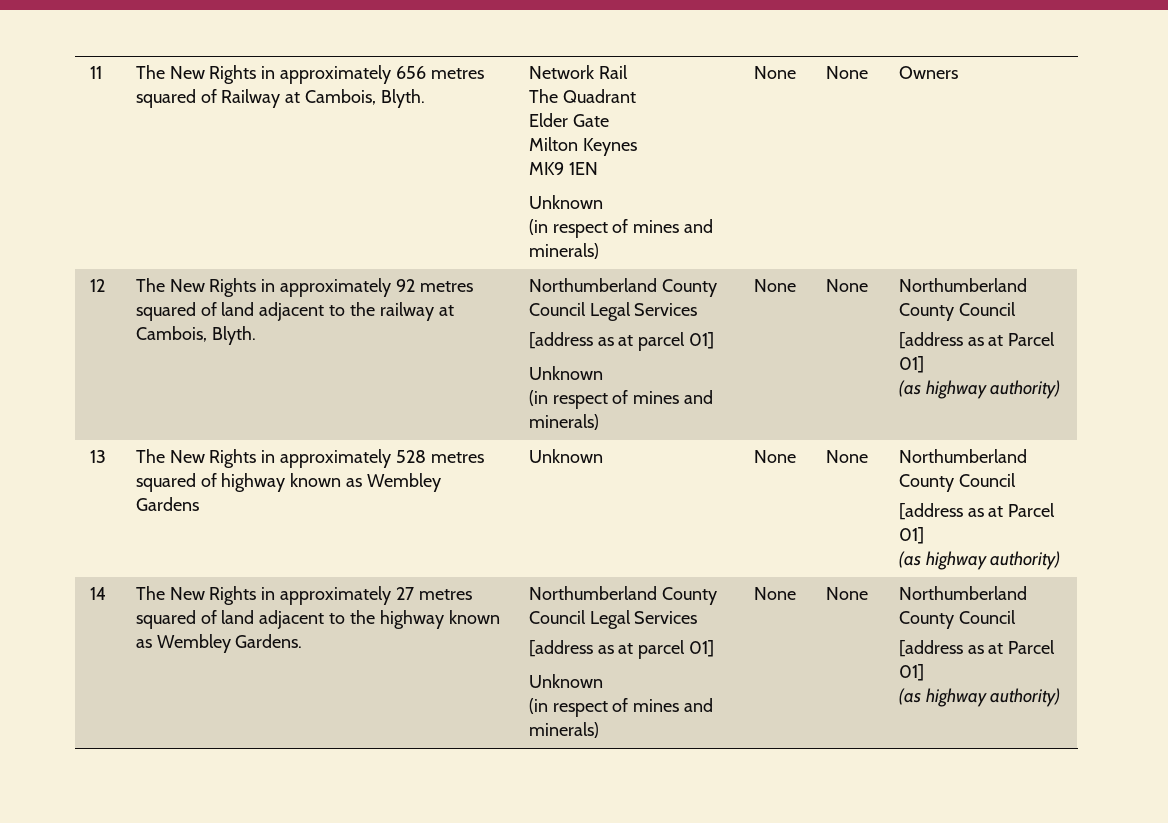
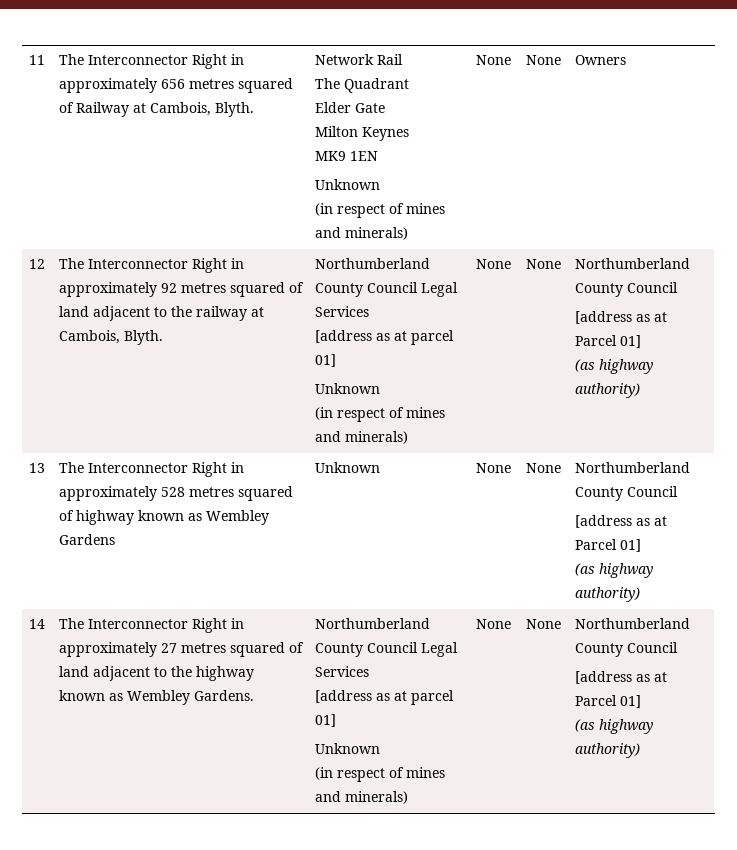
[169,65,257,84] New Rights -> [87,54,227,69] Interconnector Right
[169,278,257,297] New Rights -> [87,258,227,273] Interconnector Right
[169,449,257,468] New Rights -> [87,462,227,477] Interconnector Right
[169,586,257,605] New Rights -> [87,618,227,633] Interconnector Right

